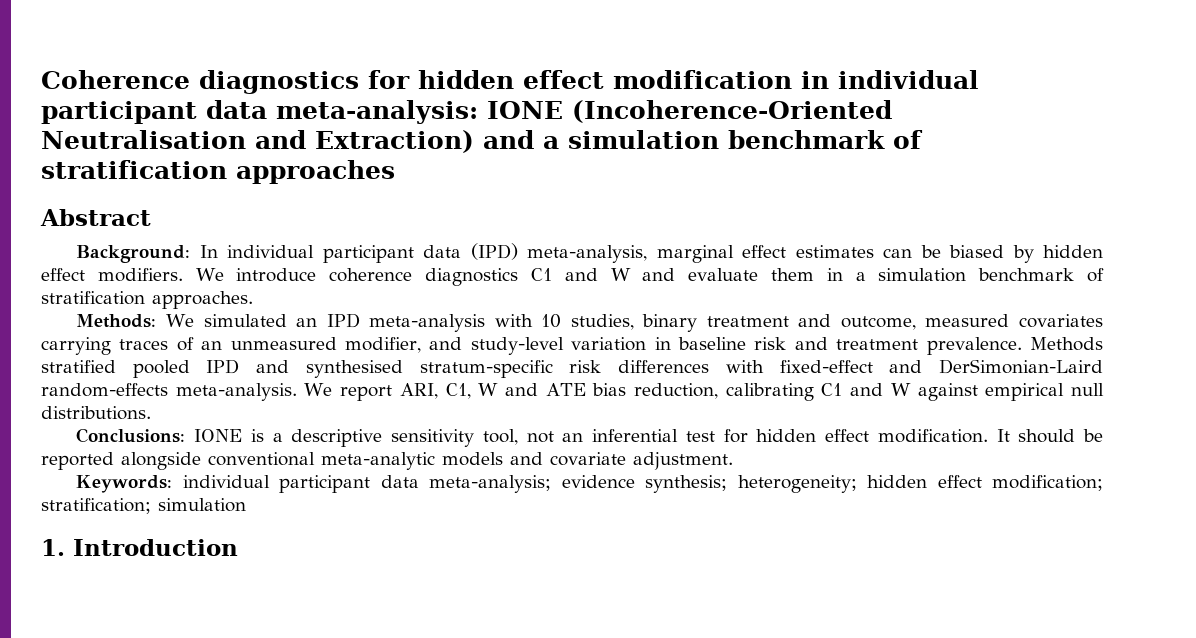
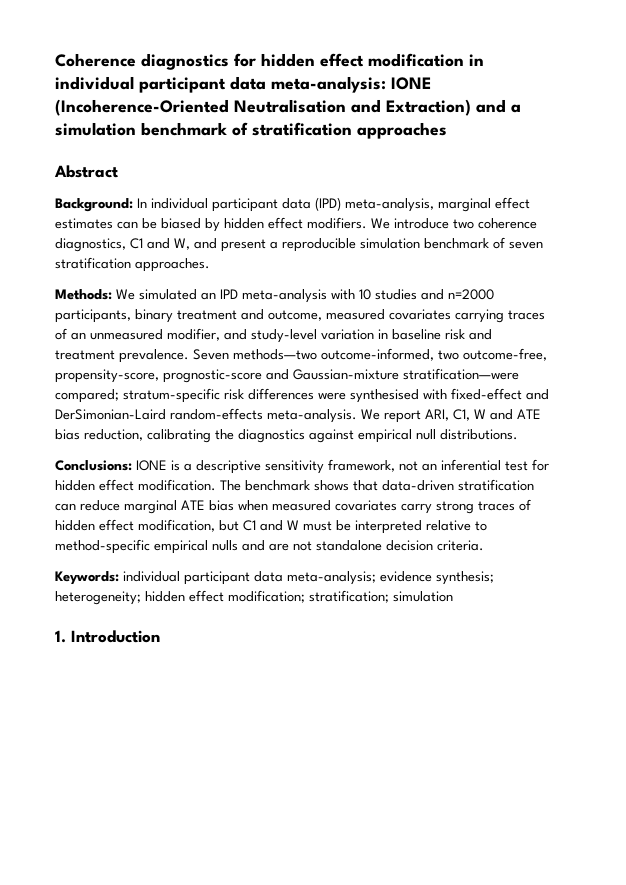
[329,268,1104,286] coherence diagnostics C1 and W and evaluate them in a simulation benchmark of -> [453,218,537,229] [55,237,543,252] two coherence diagnostics, C1 and W, and present a reproducible simulation benchmark of seven
[570,314,634,330] studies, -> [375,289,494,300] [55,309,131,323] studies and n=2000 participants,
[1029,337,1103,351] [41,359,403,378] Methods stratified pooled IPD and synthesised -> [193,348,547,361] [55,368,519,383] [55,389,119,403] Seven methods—two outcome-informed, two outcome-free, propensity-score, prognostic-score and Gaussian-mixture stratification—were compared;
(710, 366) none -> [318,389,419,403] were synthesised
[821,383,911,396] C1 and W -> [215,429,305,443] the diagnostics
[482,429,518,445] tool, -> [328,459,395,472] framework,
[996,429,1103,443] [41,452,733,470] It should be reported alongside conventional meta-analytic models and covariate adjustment. -> [220,479,534,491] [55,499,531,514] [55,519,487,534] [55,539,484,554] The benchmark shows that data-driven stratification can reduce marginal ATE bias when measured covariates carry strong traces of hidden effect modification, but C1 and W must be interpreted relative to method-specific empirical nulls and are not standalone decision criteria.

